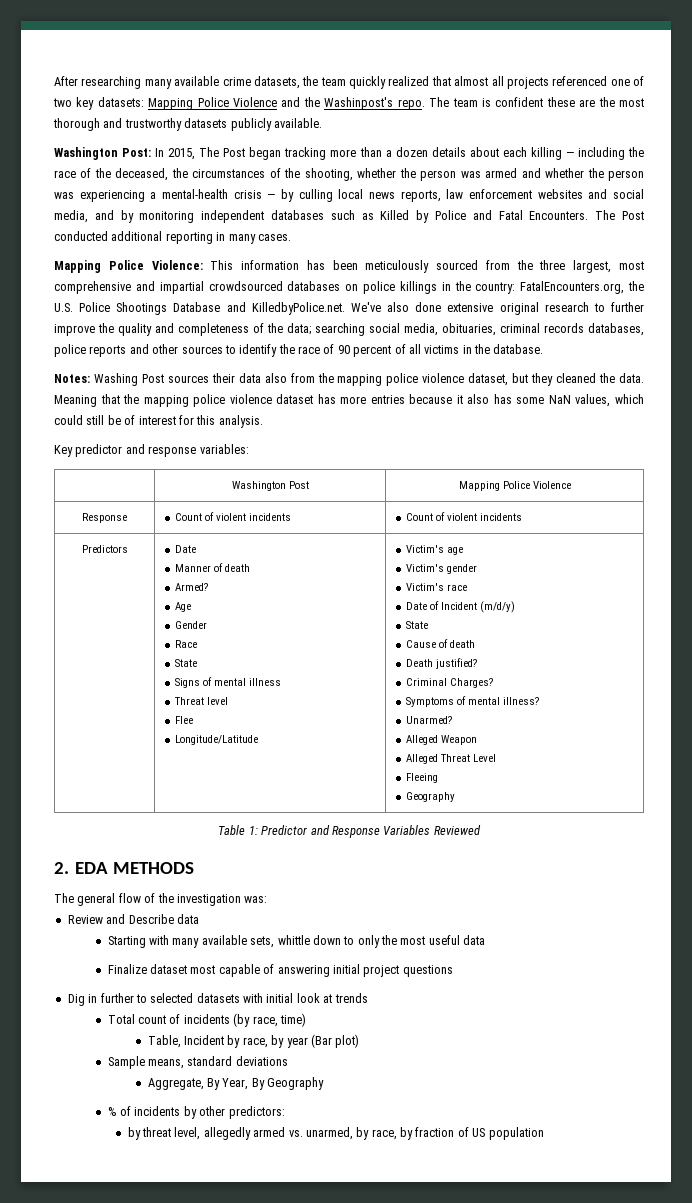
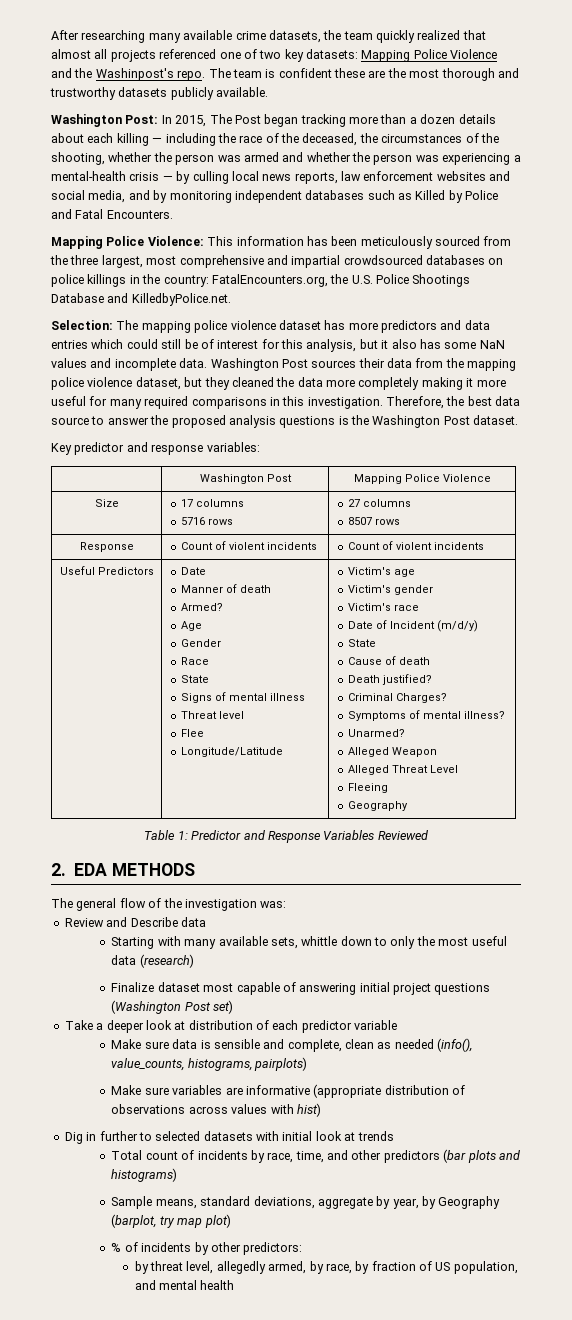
[595,210,644,220] [54,231,291,244] The Post conducted additional reporting in many cases. -> (173, 214) none
[350,302,644,315] [54,323,644,336] [54,344,544,357] [54,373,138,386] We've also done extensive original research to further improve the quality and completeness of the data; searching social media, obituaries, criminal records databases, police reports and other sources to identify the race of 90 percent of all victims in the database. // Notes: Washing -> [51,320,490,333] [51,339,505,352] [51,358,279,371] // Selection: The mapping police violence dataset has more predictors and data entries which could still be of interest for this analysis, but it also has some NaN values and incomplete data. Washington
[264,373,287,383] also -> (412, 363) none
[619,373,644,383] [54,394,644,407] [54,415,263,428] data. Meaning that the mapping police violence dataset has more entries because it also has some NaN values, which could still be of interest for this analysis. -> [297,377,506,390] [51,396,521,409] [51,415,519,428] data more completely making it more useful for many required comparisons in this investigation. Therefore, the best data source to answer the proposed analysis questions is the Washington Post dataset.
(571, 485) none -> [94,499,119,507] [180,499,244,507] [180,517,233,525] [347,499,411,507] [347,517,400,525] // Size | 17 columns // 5716 rows | 27 columns // 8507 rows
(522, 517) none -> [59,566,95,575] Useful
(486, 940) none -> [139,954,194,968] (research)
(453, 971) none -> [111,1000,234,1014] [64,1020,398,1033] [111,1038,473,1052] [111,1057,308,1071] [111,1084,466,1098] [111,1103,321,1117] (Washington Post set) // Take a deeper look at distribution of each predictor variable // Make sure data is sensible and complete, clean as needed (info(), value_counts, histograms, pairplots) // Make sure variables are informative (appropriate distribution of observations across values with hist)
[233,1013,306,1027] [147,1034,360,1048] [107,1056,288,1069] [147,1077,325,1090] (by race, time) // Table, Incident by race, by year (Bar plot) // Sample means, standard deviations // Aggregate, By Year, By Geography -> [250,1149,520,1163] [111,1168,178,1182] [111,1196,501,1209] [111,1214,231,1228] by race, time, and other predictors (bar plots and histograms) // Sample means, standard deviations, aggregate by year, by Geography (barplot, try map plot)
[253,1127,353,1140] armed vs. unarmed, -> [268,1261,307,1274] armed,
[488,1127,544,1140] population -> [453,1261,518,1274] [134,1280,235,1290] population, and mental health

